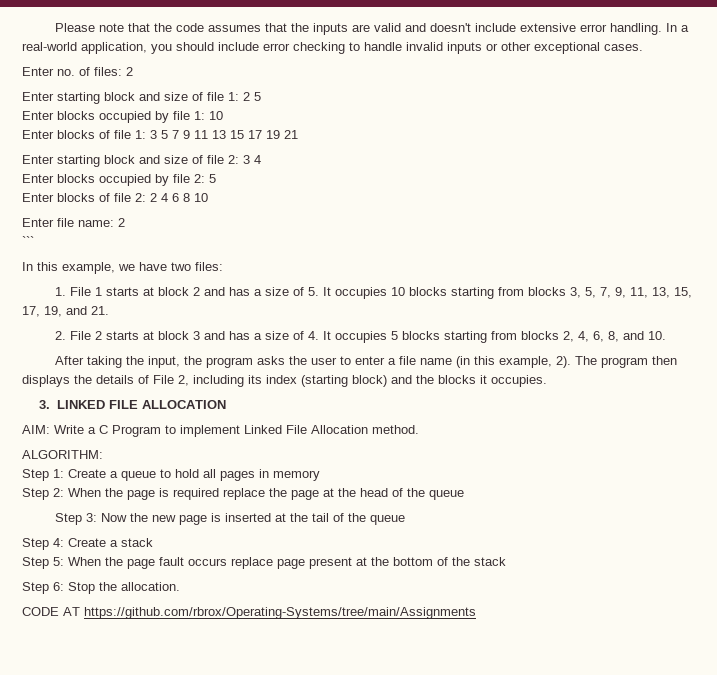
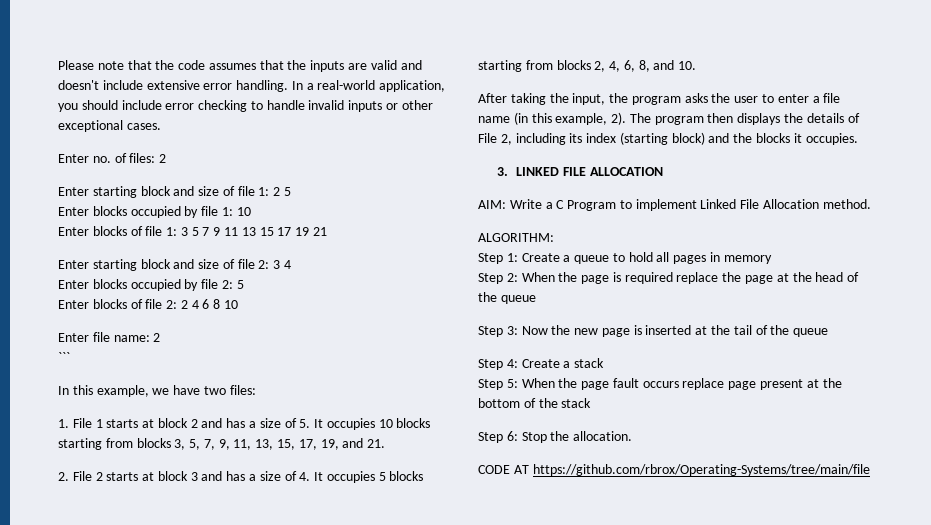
[84,607,476,619] https://github.com/rbrox/Operating-Systems/tree/main/Assignments -> [532,464,870,476] https://github.com/rbrox/Operating-Systems/tree/main/file

